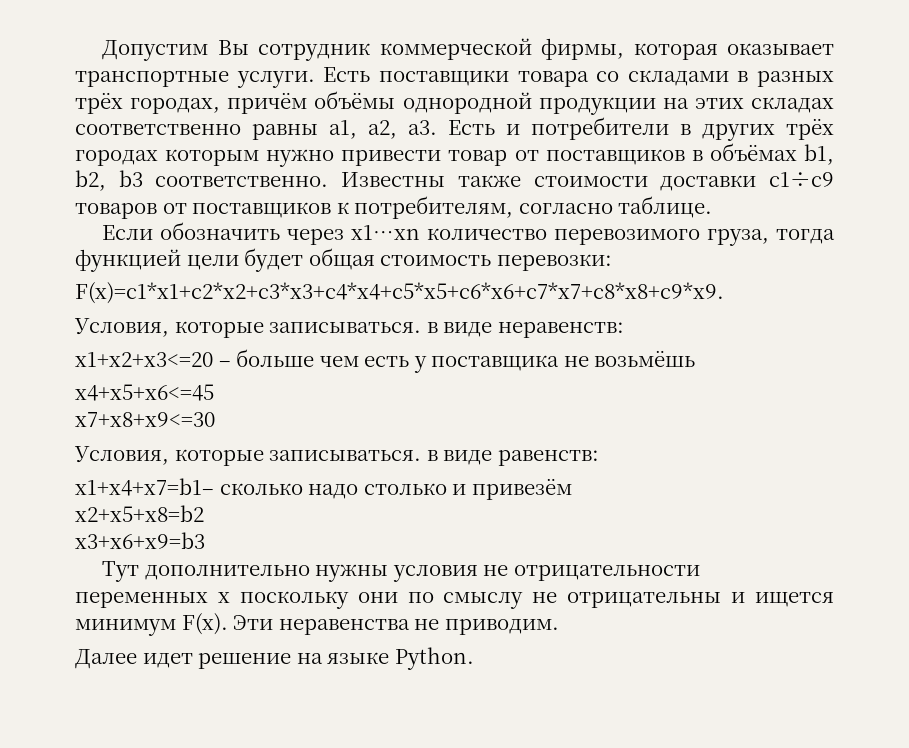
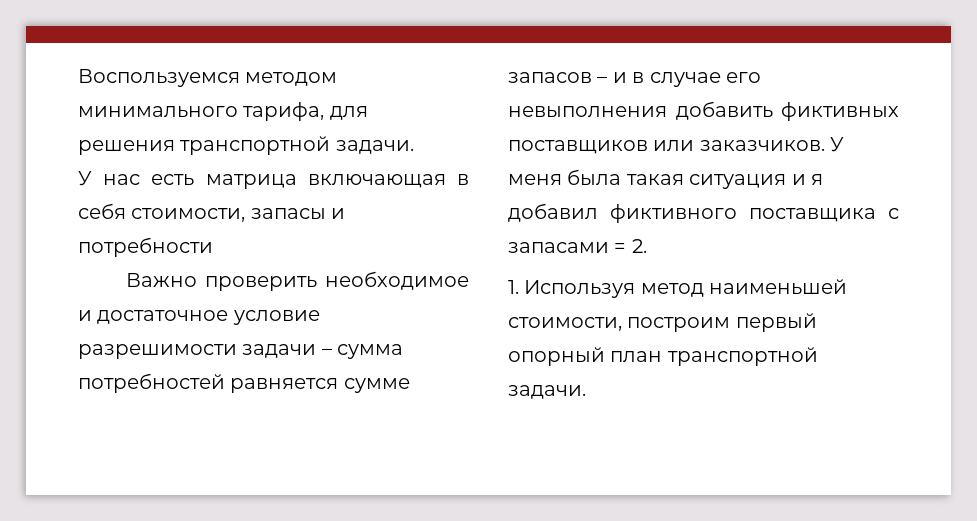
[102,38,834,61] [75,67,834,88] [75,91,834,115] [75,117,834,141] [75,143,834,167] [75,170,834,191] [75,196,713,219] [102,222,835,246] [75,248,612,272] [75,282,724,304] [74,318,624,338] [75,349,696,373] [75,384,214,401] [75,412,215,427] [74,446,599,466] [75,478,572,500] [75,505,204,522] [75,532,205,549] [102,561,700,582] [75,591,835,609] [75,613,559,636] [75,647,474,670] Допустим Вы сотрудник коммерческой фирмы, которая оказывает транспортные услуги. Есть поставщики товара со складами в разных трёх городах, причём объёмы однородной продукции на этих складах соответственно равны a1, a2, a3. Есть и потребители в других трёх городах которым нужно привести товар от поставщиков в объёмах b1, b2, b3 соответственно. Известны также стоимости доставки с1÷с9 товаров от поставщиков к потребителям, согласно таблице. // Если обозначить через x1…xn количество перевозимого груза, тогда функцией цели будет общая стоимость перевозки: // F(x)=c1*x1+c2*x2+c3*x3+c4*x4+c5*x5+c6*x6+c7*x7+c8*x8+c9*x9. // Условия, которые записываться. в виде неравенств: // x1+x2+x3<=20 – больше чем есть у поставщика не возьмёшь // x4+x5+x6<=45 // x7+x8+x9<=30 // Условия, которые записываться. в виде равенств: // x1+x4+x7=b1– сколько надо столько и привезём // x2+x5+x8=b2 // x3+x6+x9=b3 // Тут дополнительно нужны условия не отрицательности переменных x поскольку они по смыслу не отрицательны и ищется минимум F(x). Эти неравенства не приводим. // Далее идет решение на языке Python. -> [78,69,338,87] [78,102,368,121] [78,136,414,155] [78,171,469,189] [78,203,346,222] [78,237,213,257] [126,271,469,291] [78,310,320,325] [78,344,404,359] [78,373,410,393] [508,72,761,87] [508,101,899,121] [508,137,845,154] [508,169,823,189] [508,203,899,223] [508,239,647,253] [508,279,848,298] [508,313,817,332] [508,347,818,366] [508,385,586,399] Воспользуемся методом минимального тарифа, для решения транспортной задачи. // У нас есть матрица включающая в себя стоимости, запасы и потребности // Важно проверить необходимое и достаточное условие разрешимости задачи – сумма потребностей равняется сумме запасов – и в случае его невыполнения добавить фиктивных поставщиков или заказчиков. У меня была такая ситуация и я добавил фиктивного поставщика с запасами = 2. // 1. Используя метод наименьшей стоимости, построим первый опорный план транспортной задачи.

